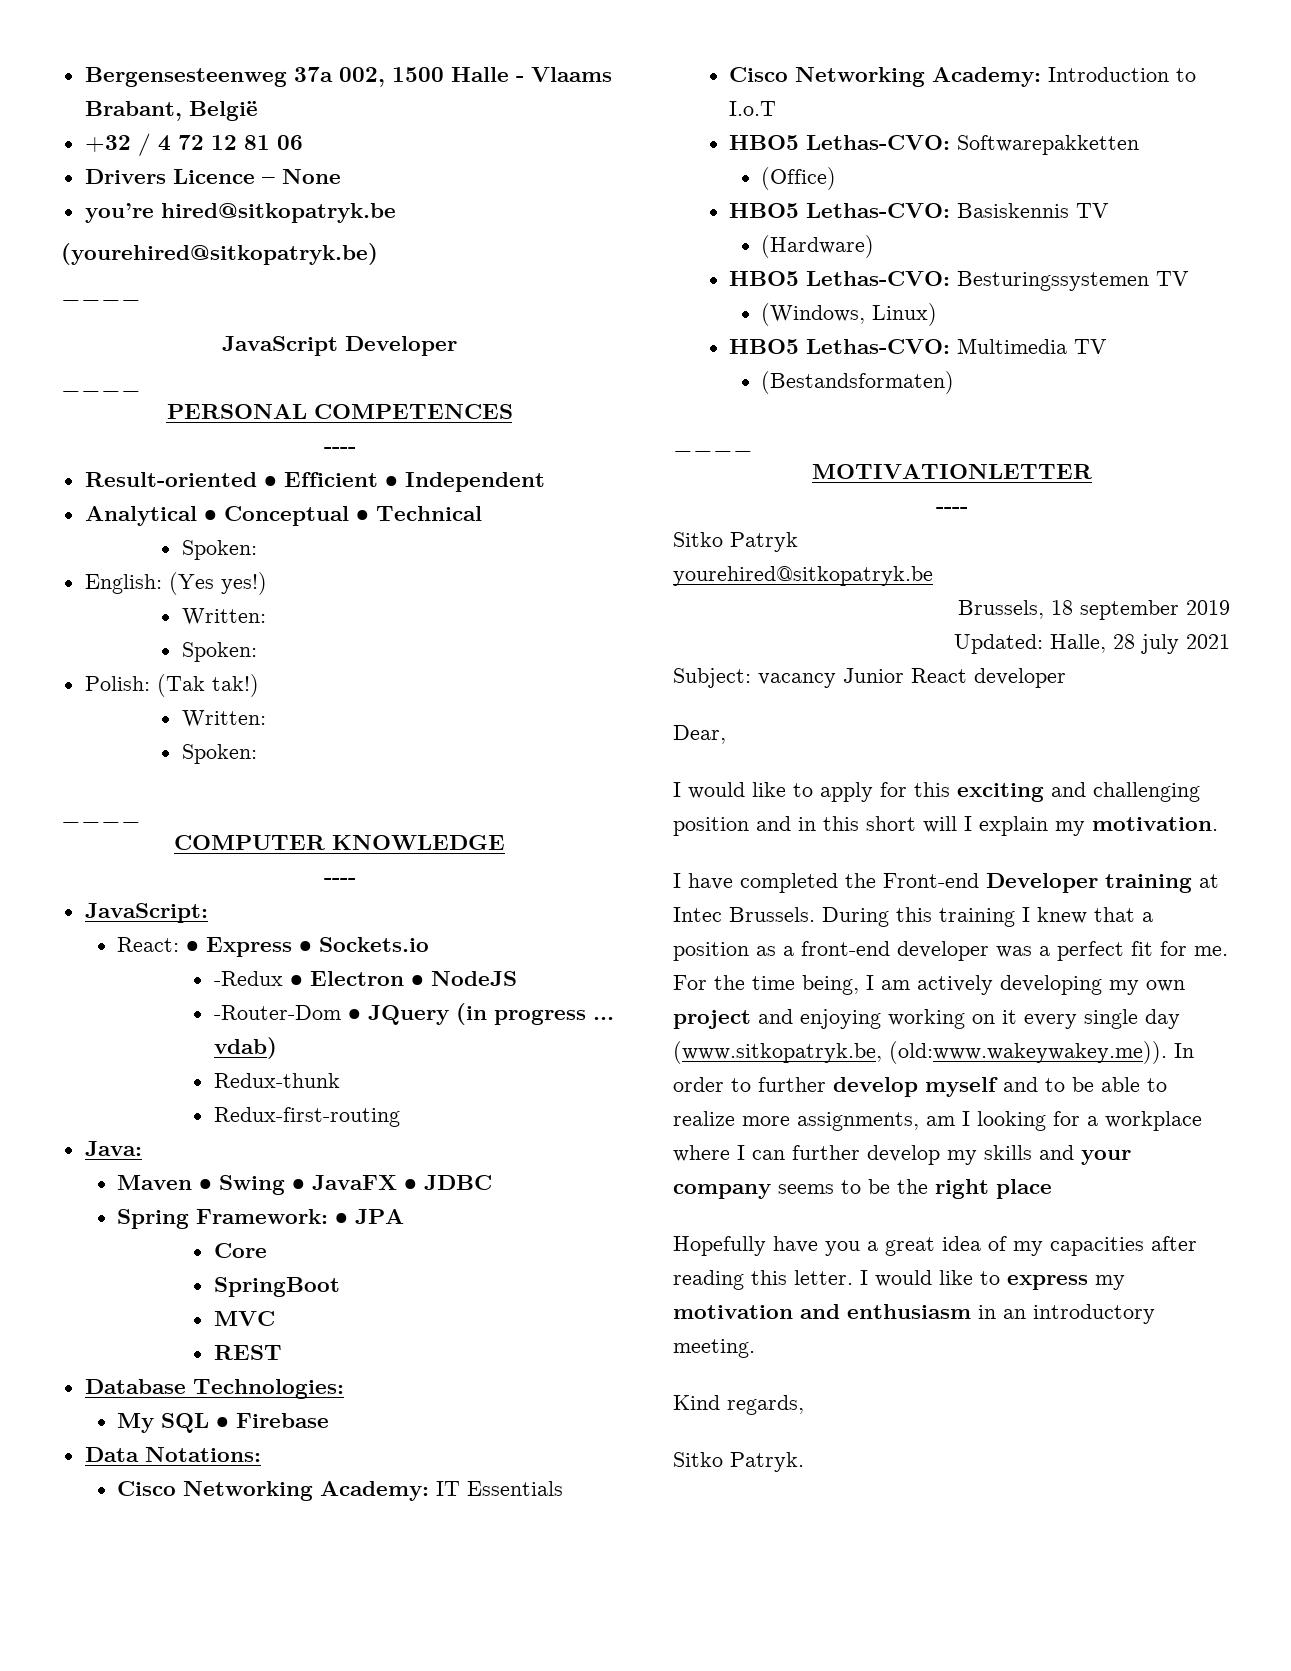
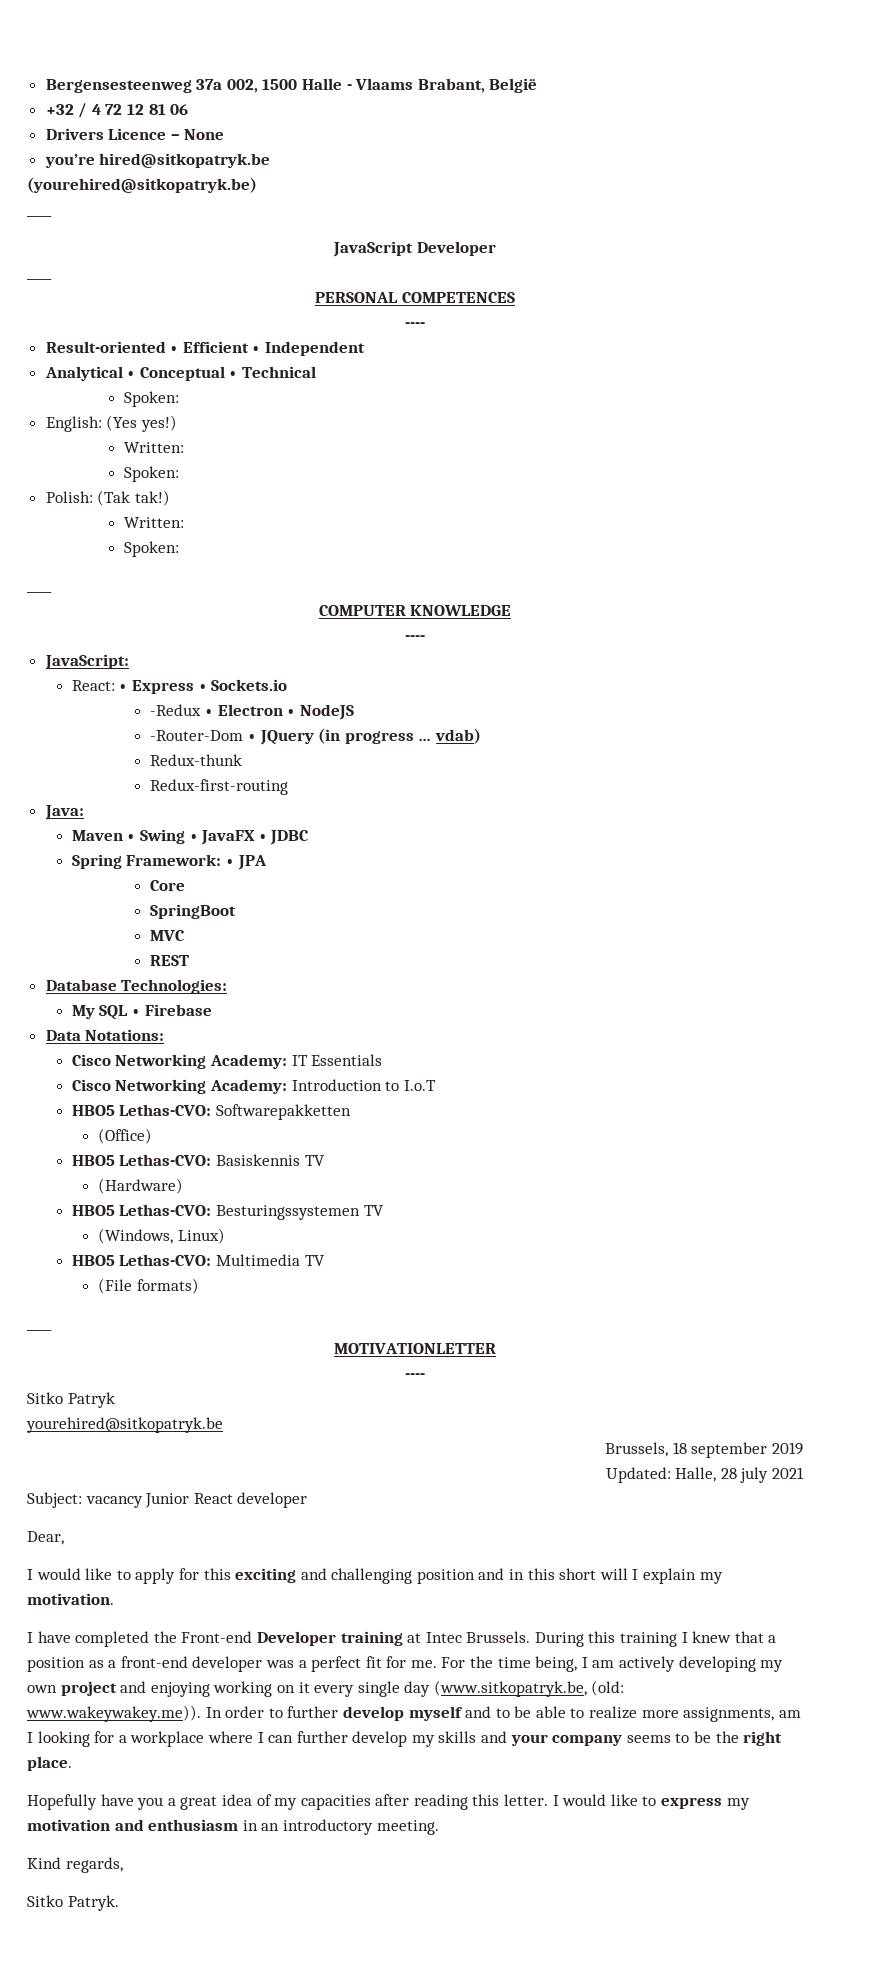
[761,371,955,394] (Bestandsformaten) -> [98,1278,199,1294] (File formats)
[889,1041,1167,1064] (old:www.wakeywakey.me)). -> [591,1680,625,1696] [26,1705,201,1722] (old: www.wakeywakey.me)).
[996,1179,1052,1199] place -> [27,1756,72,1771] place.

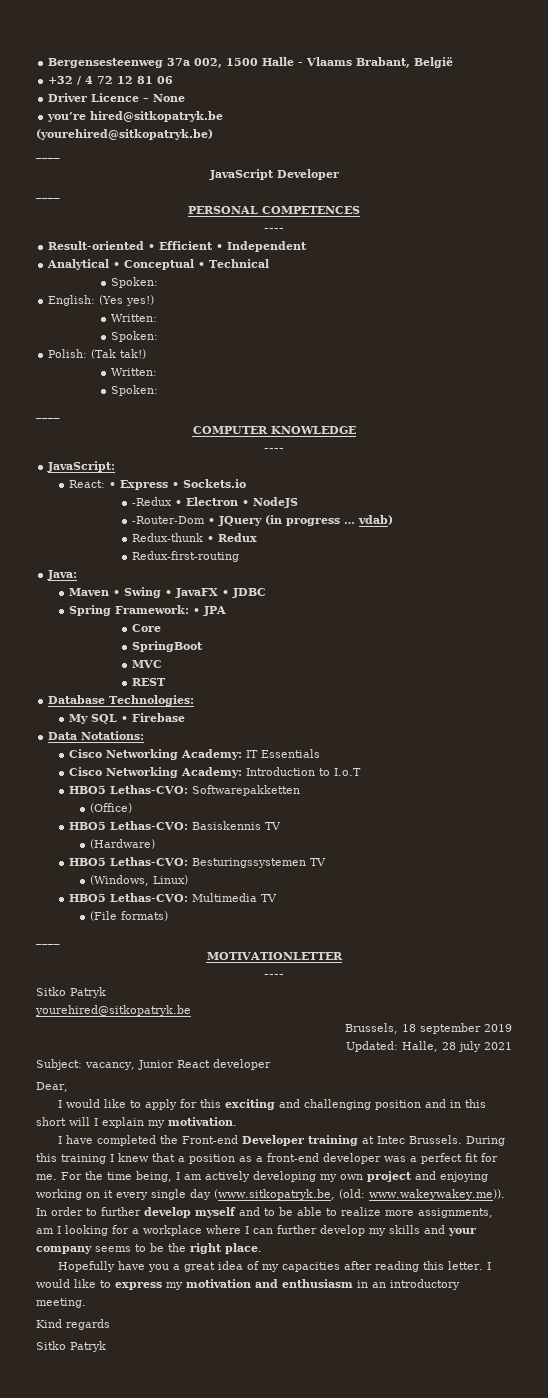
[45,128,104,140] Drivers -> [48,93,88,102] Driver
(243, 760) none -> [206,533,257,542] • Redux
[85,1496,143,1508] vacancy -> [85,1062,135,1070] vacancy,
[65,1857,123,1873] [27,1895,119,1911] regards, // Sitko Patryk. -> [66,1319,110,1330] [36,1341,106,1352] regards // Sitko Patryk

